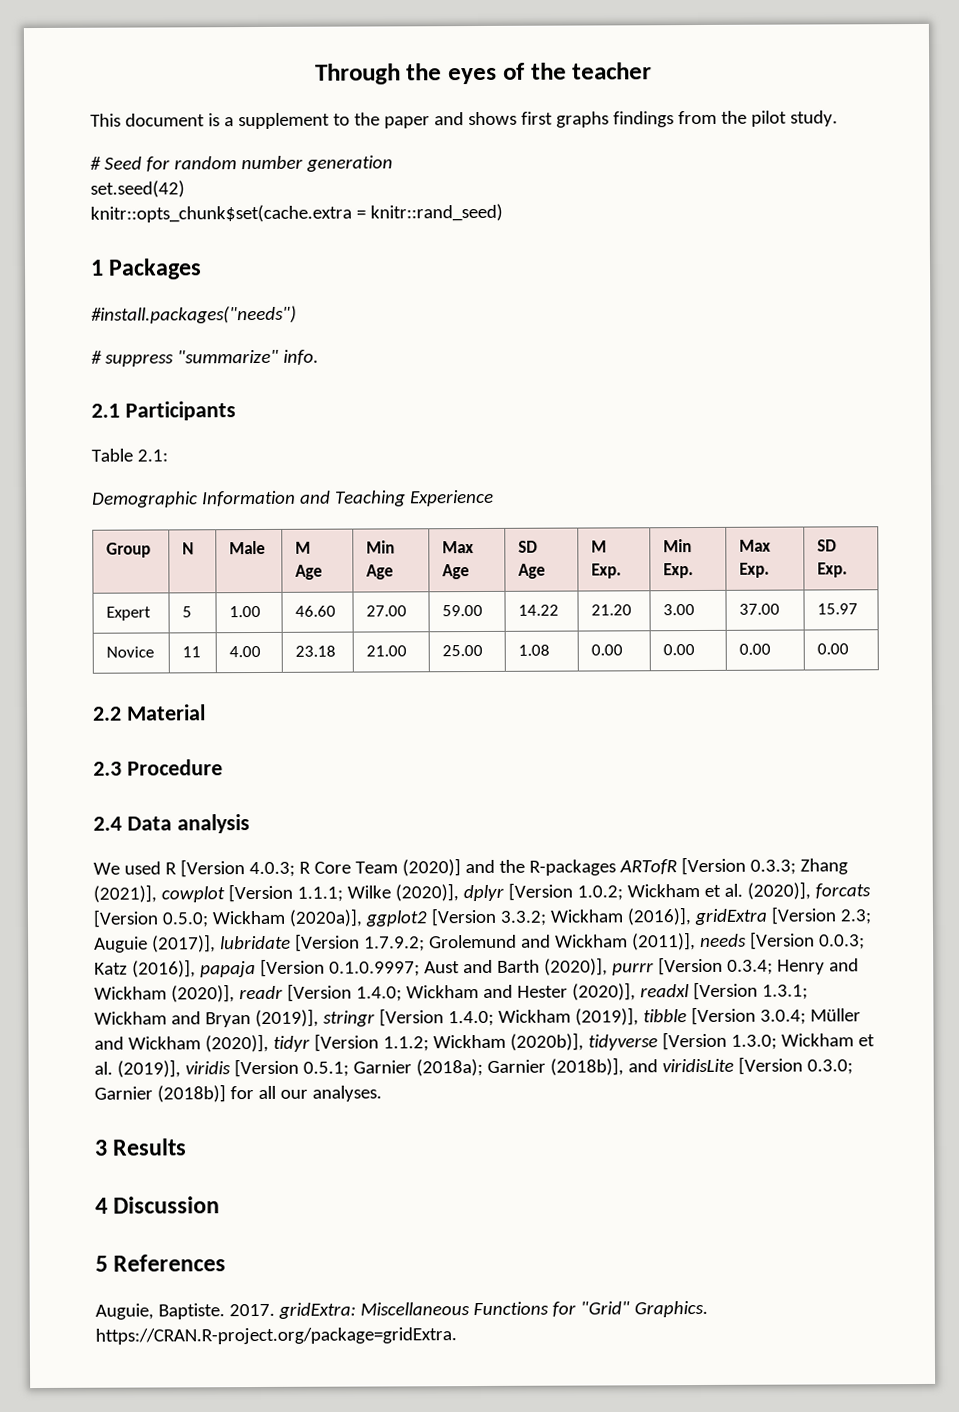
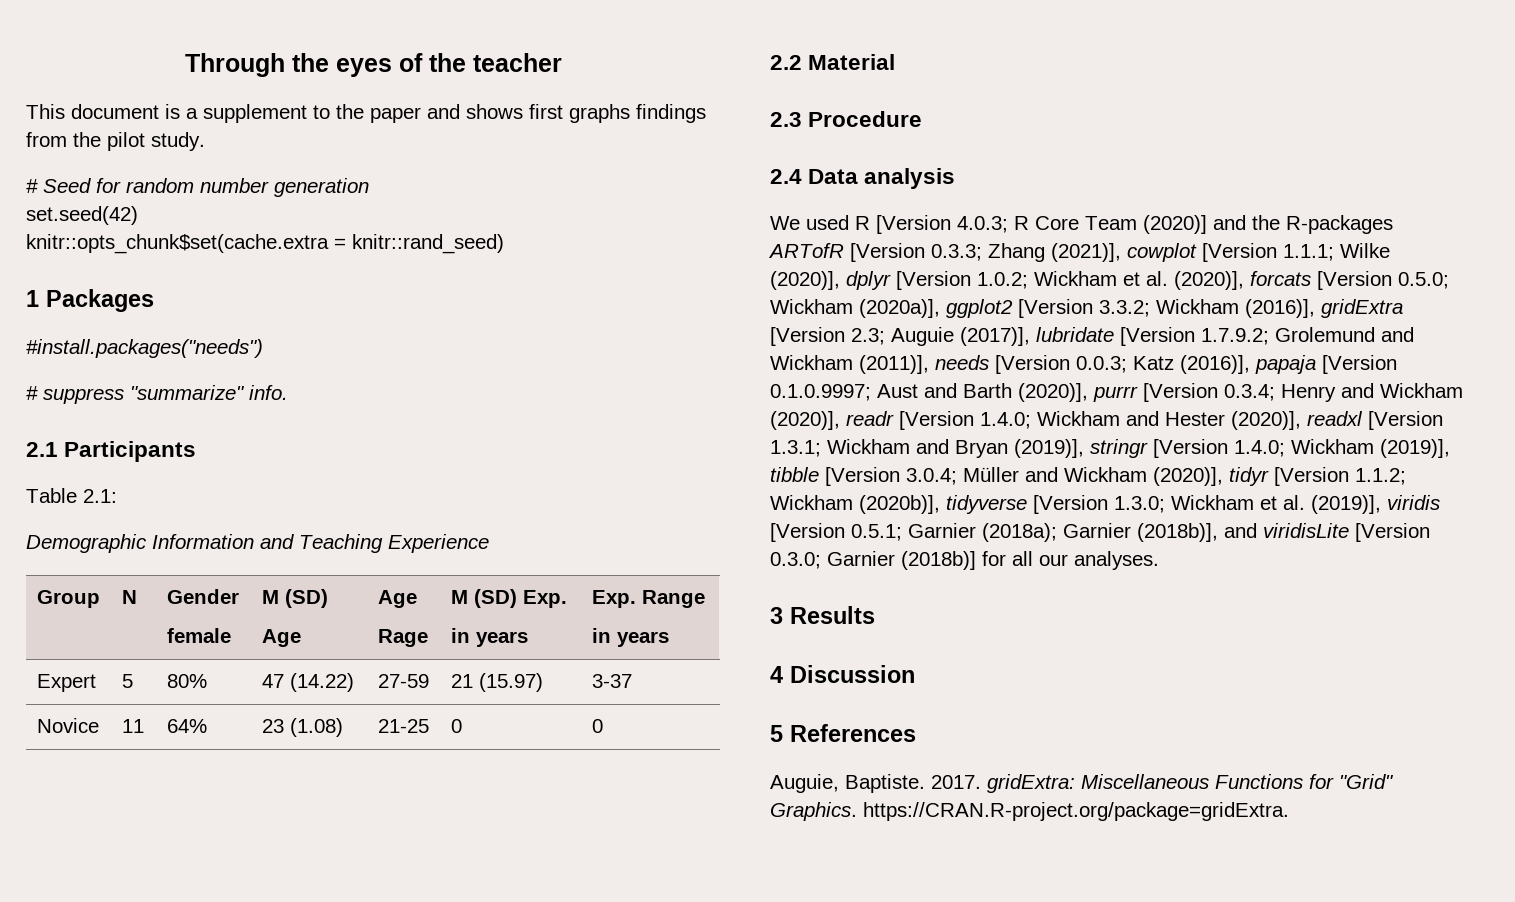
[229,540,267,555] [295,541,312,554] [295,564,324,580] [366,540,396,554] [366,564,395,580] [442,541,475,554] [442,564,471,580] [518,540,539,553] [518,563,547,579] [591,540,608,553] [591,563,623,579] [663,539,693,553] [663,563,695,579] [739,539,772,552] [739,562,771,578] [817,539,838,552] [817,562,849,578] [106,606,152,621] [182,606,193,618] [229,605,262,618] [295,605,337,617] [366,605,408,617] [442,604,484,617] [518,604,560,616] [591,604,633,616] [663,604,696,616] [739,603,781,615] [817,603,859,615] [106,646,155,658] [182,646,202,658] [229,645,262,658] [295,645,337,657] [366,645,408,657] [442,644,484,657] [518,644,551,656] [591,644,624,656] [663,644,696,656] [739,643,772,655] [817,643,850,655] Male | M Age | Min Age | Max Age | SD Age | M Exp. | Min Exp. | Max Exp. | SD Exp. // Expert | 5 | 1.00 | 46.60 | 27.00 | 59.00 | 14.22 | 21.20 | 3.00 | 37.00 | 15.97 // Novice | 11 | 4.00 | 23.18 | 21.00 | 25.00 | 1.08 | 0.00 | 0.00 | 0.00 | 0.00 -> [166,589,239,604] [166,628,231,643] [261,589,328,608] [261,629,301,647] [377,590,417,608] [377,629,428,647] [450,589,567,608] [450,628,528,647] [591,590,705,608] [591,628,669,647] [36,674,96,692] [121,674,133,688] [166,674,207,688] [261,673,354,692] [377,674,429,688] [450,673,543,692] [591,674,632,688] [36,718,99,733] [121,719,144,733] [166,719,207,733] [261,718,343,737] [377,719,429,733] [450,719,462,733] [591,719,603,733] Gender // female | M (SD) // Age | Age // Rage | M (SD) Exp. // in years | Exp. Range // in years // Expert | 5 | 80% | 47 (14.22) | 27-59 | 21 (15.97) | 3-37 // Novice | 11 | 64% | 23 (1.08) | 21-25 | 0 | 0

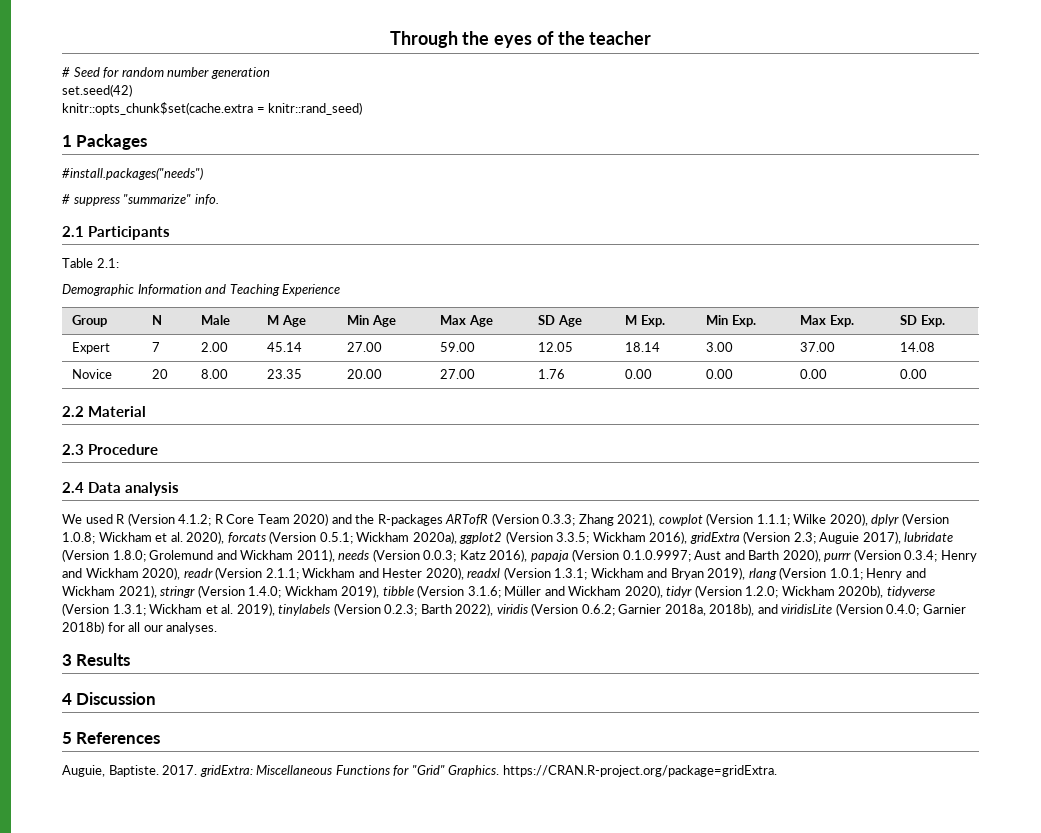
[26,104,706,123] [26,132,205,151] // This document is a supplement to the paper and shows first graphs findings from the pilot study. -> (652, 38) none
[166,589,239,604] [166,628,231,643] [261,589,328,608] [261,629,301,647] [377,590,417,608] [377,629,428,647] [450,589,567,608] [450,628,528,647] [591,590,705,608] [591,628,669,647] [36,674,96,692] [121,674,133,688] [166,674,207,688] [261,673,354,692] [377,674,429,688] [450,673,543,692] [591,674,632,688] [36,718,99,733] [121,719,144,733] [166,719,207,733] [261,718,343,737] [377,719,429,733] [450,719,462,733] [591,719,603,733] Gender // female | M (SD) // Age | Age // Rage | M (SD) Exp. // in years | Exp. Range // in years // Expert | 5 | 80% | 47 (14.22) | 27-59 | 21 (15.97) | 3-37 // Novice | 11 | 64% | 23 (1.08) | 21-25 | 0 | 0 -> [201,315,231,325] [267,315,306,327] [347,315,396,327] [440,315,493,327] [538,315,582,327] [625,315,665,327] [706,315,756,327] [800,315,854,327] [900,315,945,327] [72,342,111,354] [152,342,161,352] [201,342,229,352] [267,342,303,352] [347,342,383,352] [440,342,476,352] [538,342,574,352] [625,342,661,352] [706,342,734,352] [800,342,836,352] [900,342,936,352] [72,369,113,379] [152,369,169,379] [201,369,229,379] [267,369,303,379] [347,369,383,379] [440,369,476,379] [538,369,566,379] [625,369,653,379] [706,369,734,379] [800,369,828,379] [900,369,928,379] Male | M Age | Min Age | Max Age | SD Age | M Exp. | Min Exp. | Max Exp. | SD Exp. // Expert | 7 | 2.00 | 45.14 | 27.00 | 59.00 | 12.05 | 18.14 | 3.00 | 37.00 | 14.08 // Novice | 20 | 8.00 | 23.35 | 20.00 | 27.00 | 1.76 | 0.00 | 0.00 | 0.00 | 0.00
[876,215,1008,234] [Version 4.0.3; -> [127,513,212,526] (Version 4.1.2;
[1143,215,1207,234] (2020)] -> [293,513,329,526] 2020)
[850,243,925,262] [Version -> [491,513,539,526] (Version
[1051,243,1390,262] [770,271,1449,290] [770,299,1403,318] [770,327,1414,346] [770,355,1397,374] (2021)], cowplot [Version 1.1.1; Wilke (2020)], dplyr [Version 1.0.2; Wickham et al. (2020)], forcats [Version 0.5.0; Wickham (2020a)], ggplot2 [Version 3.3.2; Wickham (2016)], gridExtra [Version 2.3; Auguie (2017)], lubridate [Version 1.7.9.2; Grolemund and Wickham (2011)], needs [Version 0.0.3; Katz (2016)], papaja [Version -> [617,513,949,526] [62,531,954,544] [62,549,620,562] 2021), cowplot (Version 1.1.1; Wilke 2020), dplyr (Version 1.0.8; Wickham et al. 2020), forcats (Version 0.5.1; Wickham 2020a), ggplot2 (Version 3.3.5; Wickham 2016), gridExtra (Version 2.3; Auguie 2017), lubridate (Version 1.8.0; Grolemund and Wickham 2011), needs (Version 0.0.3; Katz 2016), papaja (Version
[1018,383,1218,402] (2020)], purrr [Version -> [782,549,901,562] 2020), purrr (Version
[770,411,1443,430] [770,439,1450,458] [770,467,1406,486] [770,495,1440,514] [770,523,1430,542] [770,551,976,570] (2020)], readr [Version 1.4.0; Wickham and Hester (2020)], readxl [Version 1.3.1; Wickham and Bryan (2019)], stringr [Version 1.4.0; Wickham (2019)], tibble [Version 3.0.4; Müller and Wickham (2020)], tidyr [Version 1.1.2; Wickham (2020b)], tidyverse [Version 1.3.0; Wickham et al. (2019)], viridis [Version 0.5.1; Garnier (2018a); Garnier (2018b)], and viridisLite [Version 0.3.0; Garnier (2018b)] -> [142,567,926,580] [62,585,935,598] [62,603,966,616] [62,621,104,634] 2020), readr (Version 2.1.1; Wickham and Hester 2020), readxl (Version 1.3.1; Wickham and Bryan 2019), rlang (Version 1.0.1; Henry and Wickham 2021), stringr (Version 1.4.0; Wickham 2019), tibble (Version 3.1.6; Müller and Wickham 2020), tidyr (Version 1.2.0; Wickham 2020b), tidyverse (Version 1.3.1; Wickham et al. 2019), tinylabels (Version 0.2.3; Barth 2022), viridis (Version 0.6.2; Garnier 2018a, 2018b), and viridisLite (Version 0.4.0; Garnier 2018b)

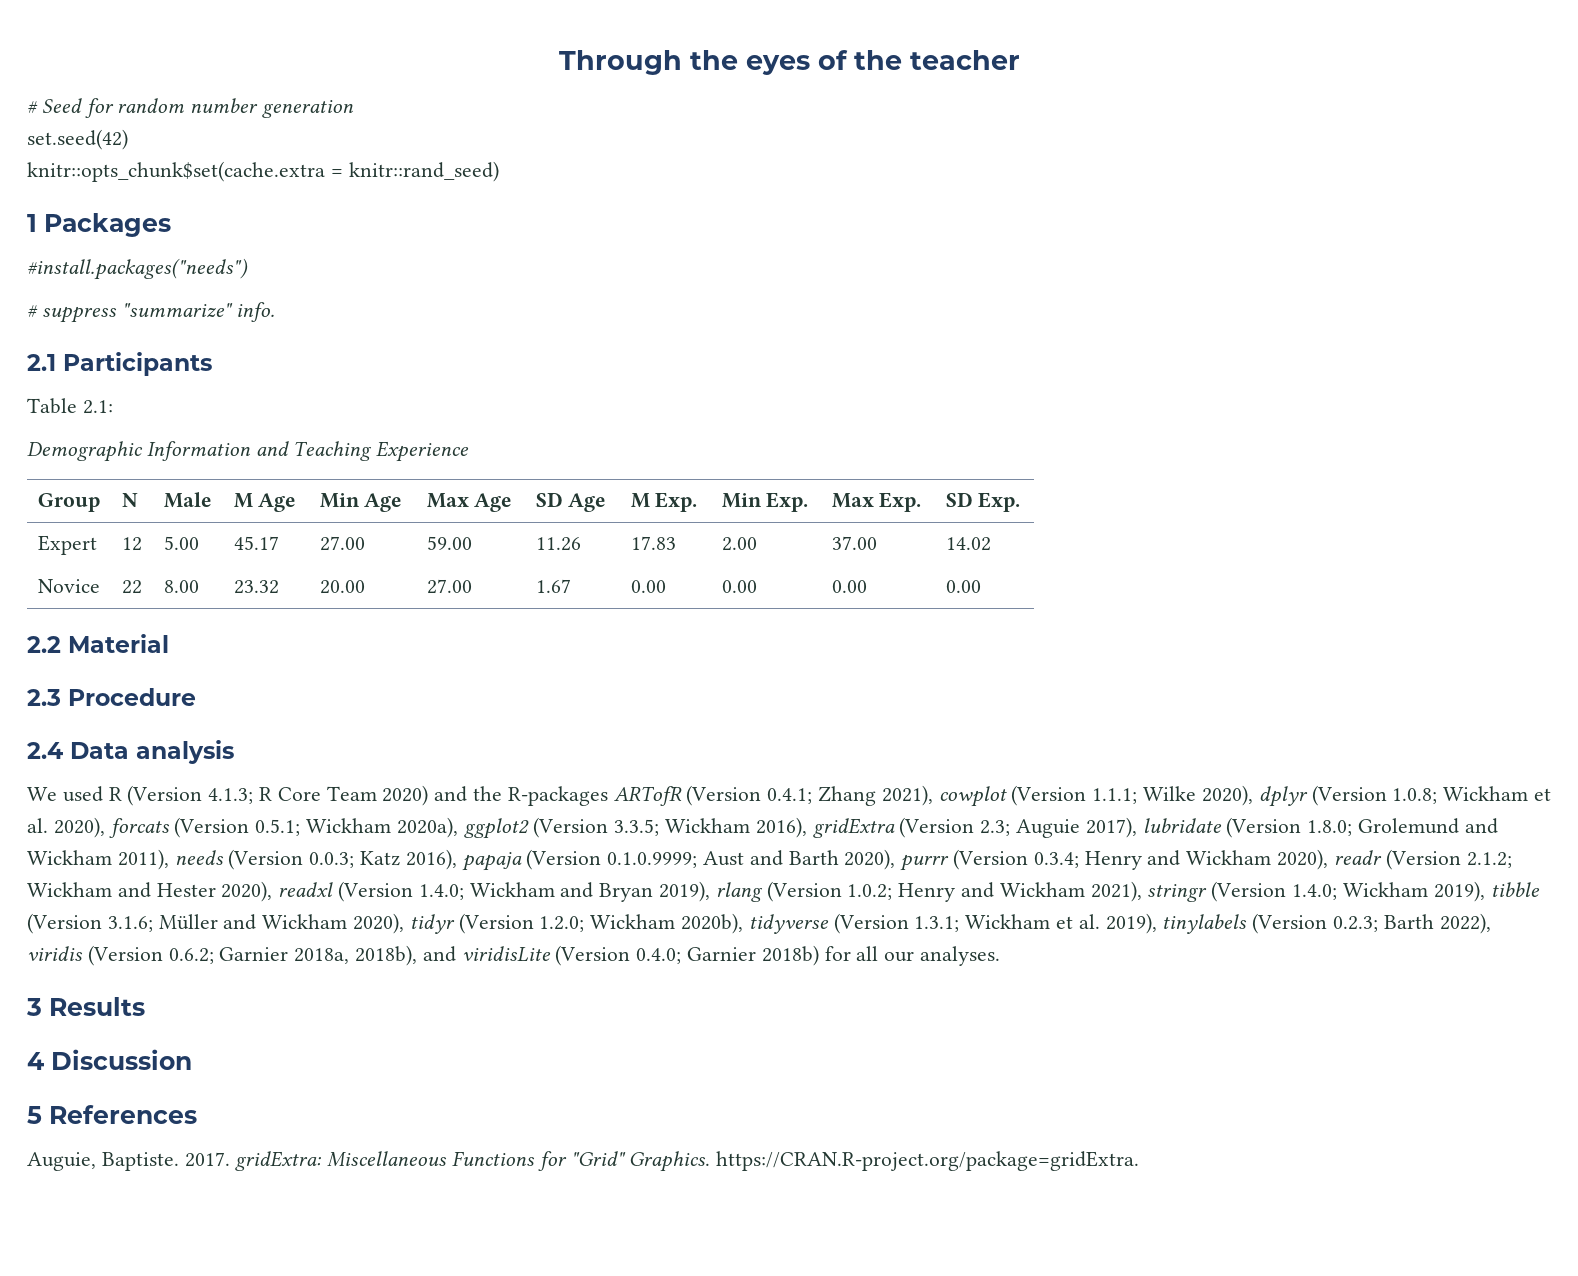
[152,342,161,352] [201,342,229,352] [267,342,303,352] 7 | 2.00 | 45.14 -> [121,537,142,551] [163,536,199,550] [233,536,279,550] 12 | 5.00 | 45.17
[538,342,574,352] [625,342,661,352] [706,342,734,352] 12.05 | 18.14 | 3.00 -> [535,537,581,551] [630,536,676,550] [721,537,757,551] 11.26 | 17.83 | 2.00
[900,342,936,352] 14.08 -> [945,537,991,551] 14.02
[152,369,169,379] 20 -> [121,580,142,594] 22
[267,369,303,379] 23.35 -> [233,580,279,594] 23.32
[538,369,566,379] 1.76 -> [535,579,571,593] 1.67
[178,514,212,526] 4.1.2; -> [208,788,254,804] 4.1.3;
[542,514,576,526] 0.3.3; -> [767,788,813,804] 0.4.1;
[622,550,691,562] 0.1.0.9997; -> [607,852,698,868] 0.1.0.9999;
[265,568,299,580] 2.1.1; -> [1466,852,1512,868] 2.1.2;
[554,568,588,580] 1.3.1; -> [418,884,464,900] 1.4.0;
[829,568,863,580] 1.0.1; -> [847,884,893,900] 1.0.2;

